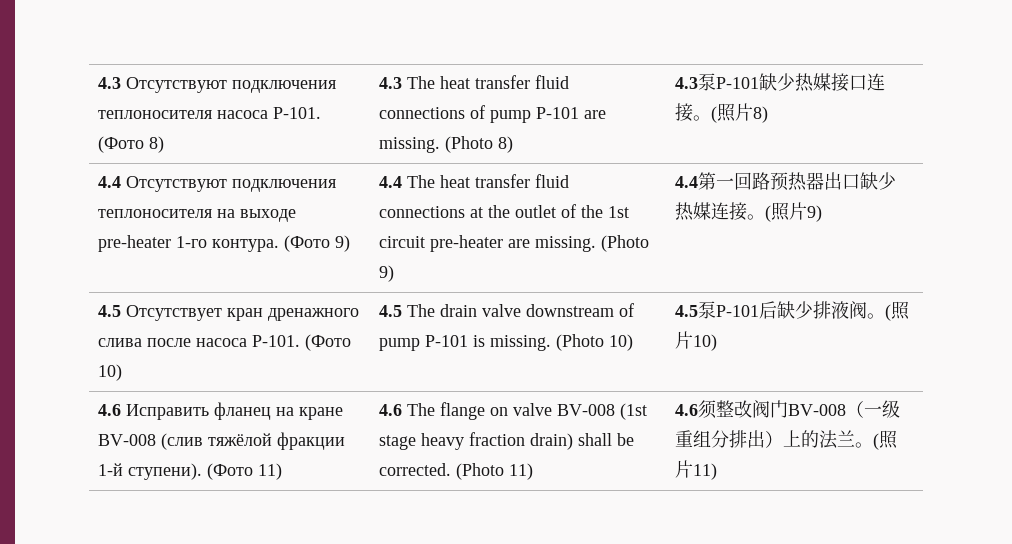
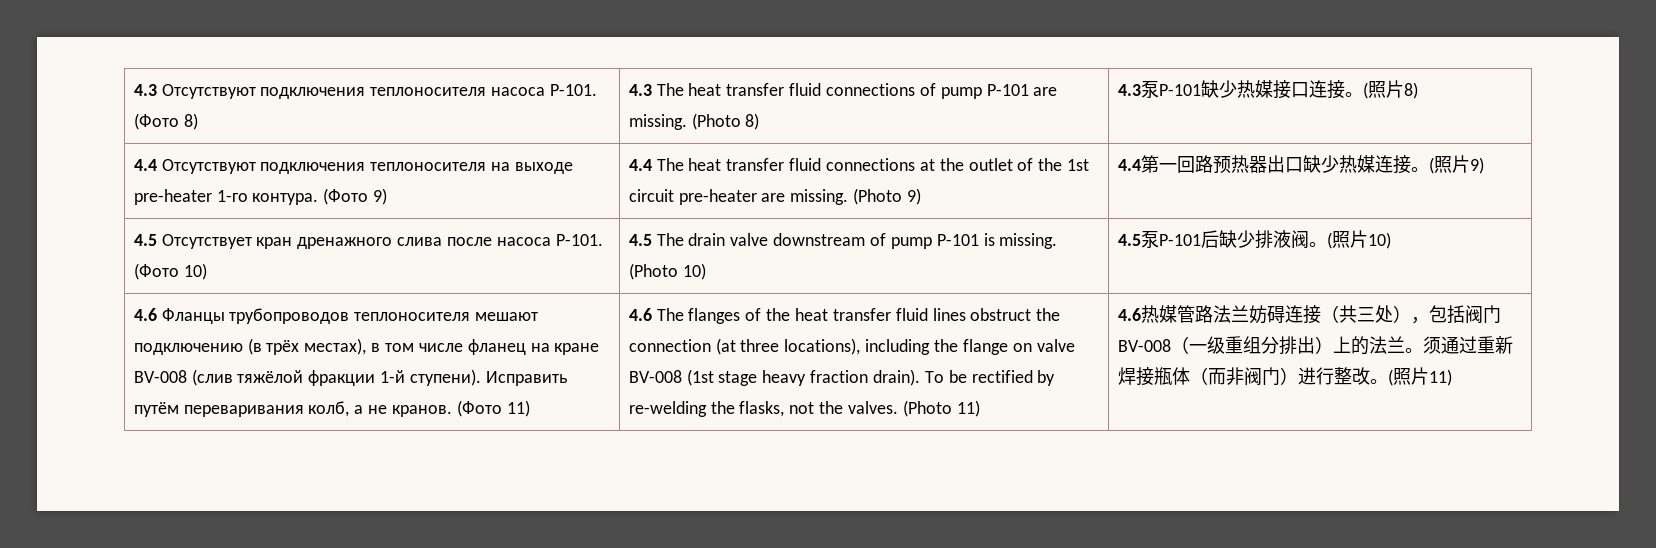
[126,404,210,420] Исправить -> [161,308,539,324] [133,338,463,355] Фланцы трубопроводов теплоносителя мешают подключению (в трёх местах), в том числе
[207,463,283,480] [379,403,436,416] (Фото 11) | 4.6 The -> [485,371,567,386] [133,400,530,417] [628,308,1061,324] [628,338,959,355] Исправить путём переваривания колб, а не кранов. (Фото 11) | 4.6 The flanges of the heat transfer fluid lines obstruct the connection (at three locations), including the
[530,433,635,450] [379,463,534,480] [675,400,753,419] drain) shall be corrected. (Photo 11) | 4.6须整改 -> [873,369,1056,386] [628,400,980,417] [1117,305,1465,324] drain). To be rectified by re-welding the flasks, not the valves. (Photo 11) | 4.6热媒管路法兰妨碍连接（共三处），包括
(874, 445) none -> [1422,336,1513,354] [1117,367,1388,386] 须通过重新焊接瓶体（而非阀门）进行整改。

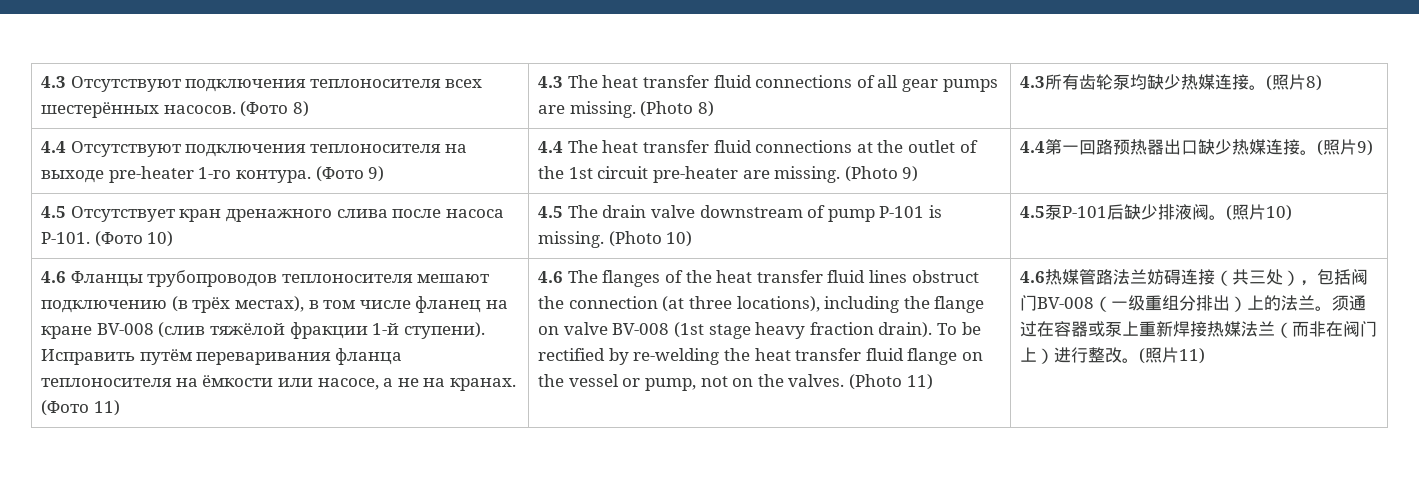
[491,84,598,96] насоса Р-101. -> [444,79,482,88] [41,102,236,118] всех шестерённых насосов.
[940,84,1029,99] pump P-101 -> [877,75,998,92] all gear pumps
[1140,80,1309,99] 泵P-101缺少热媒接口 -> [1045,74,1216,90] 所有齿轮泵均缺少热媒
[308,401,453,417] колб, а не кранов. -> [334,348,402,365] [41,375,516,391] фланца теплоносителя на ёмкости или насосе, а не на кранах.
[739,401,815,417] flasks, not -> [754,348,983,365] [538,374,754,391] heat transfer fluid flange on the vessel or pump, not on
[1476,336,1513,354] [1117,367,1280,386] 重新焊接瓶体（而非阀门 -> [1037,321,1378,338] [1020,347,1038,362] 在容器或泵上重新焊接热媒法兰（而非在阀门上

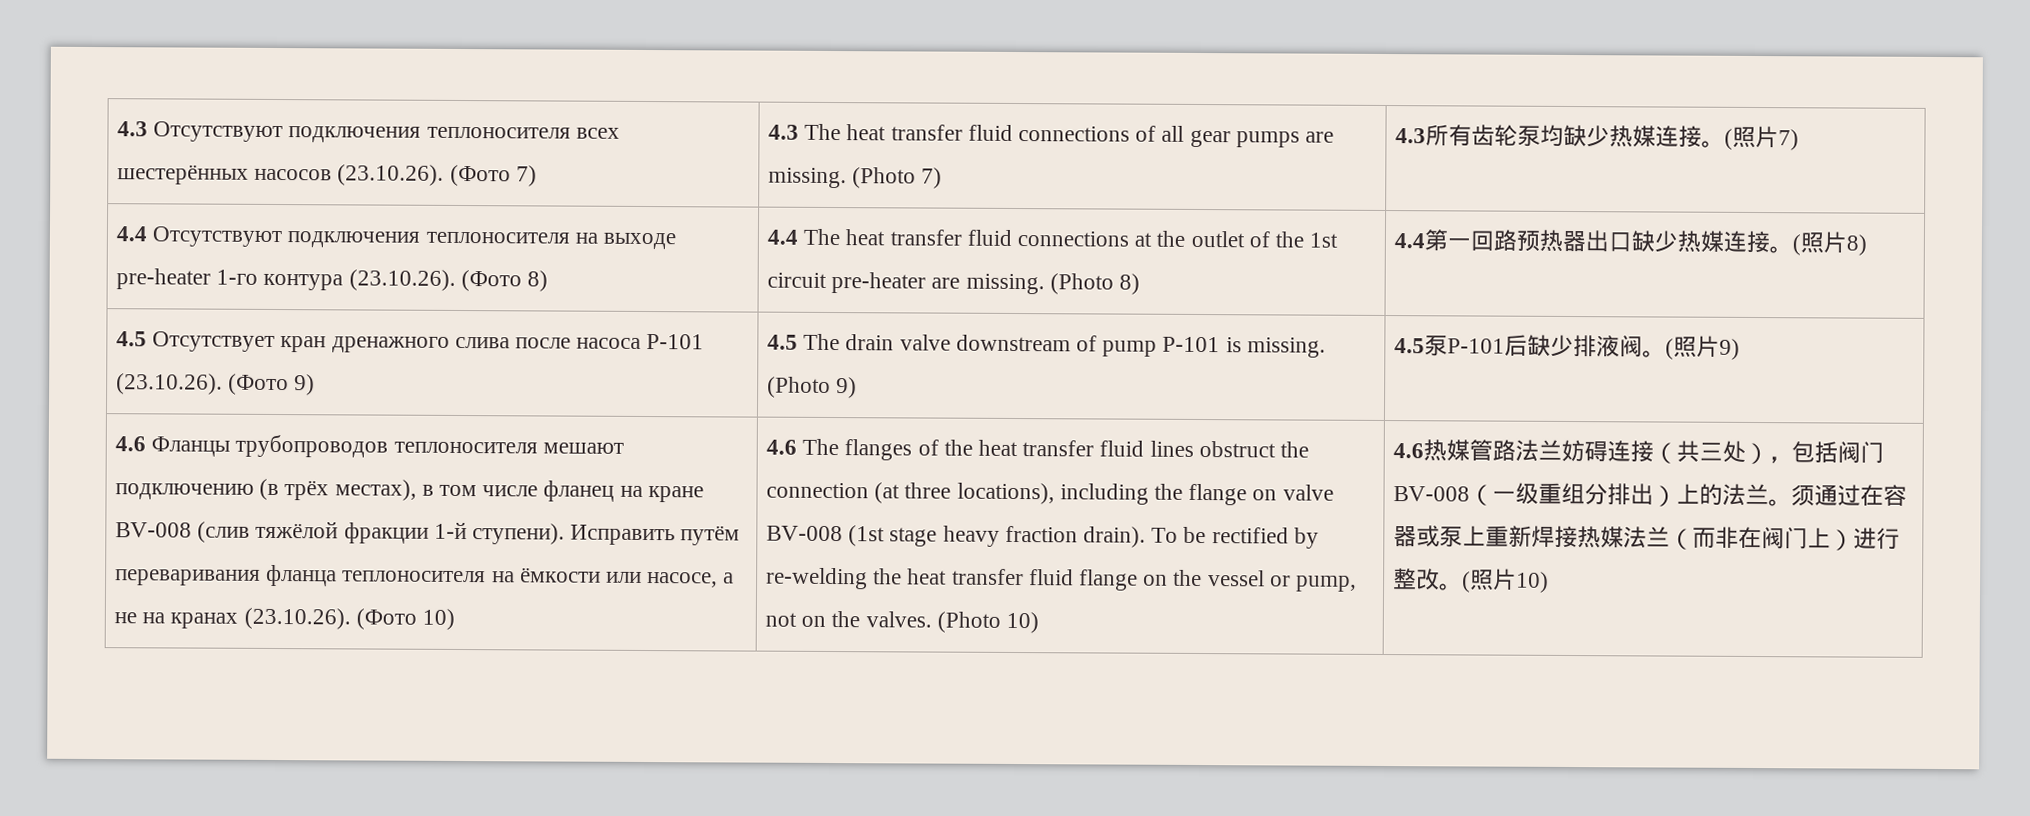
[163,101,309,117] насосов. (Фото 8) -> [254,164,537,187] насосов (23.10.26). (Фото 7)
[697,101,714,117] 8) -> [921,167,943,189] 7)
[1306,75,1323,91] 8) -> [1777,129,1799,151] 7)
[235,166,385,183] контура. (Фото 9) -> [263,269,548,292] контура (23.10.26). (Фото 8)
[902,166,919,182] 9) -> [1118,273,1140,295] 8)
[1357,140,1374,156] 9) -> [1845,234,1867,256] 8)
[41,231,174,247] Р-101. (Фото 10) -> [646,334,705,350] [115,373,316,396] Р-101 (23.10.26). (Фото 9)
[666,231,693,247] 10) -> [836,377,858,399] 9)
[1266,205,1293,221] 10) -> [1718,338,1740,360] 9)
[449,378,516,391] [41,400,120,416] кранах. (Фото 11) -> [170,607,455,630] кранах (23.10.26). (Фото 10)
[906,374,933,390] 11) -> [1005,611,1039,634] 10)
[1179,348,1206,364] 11) -> [1515,571,1549,593] 10)

